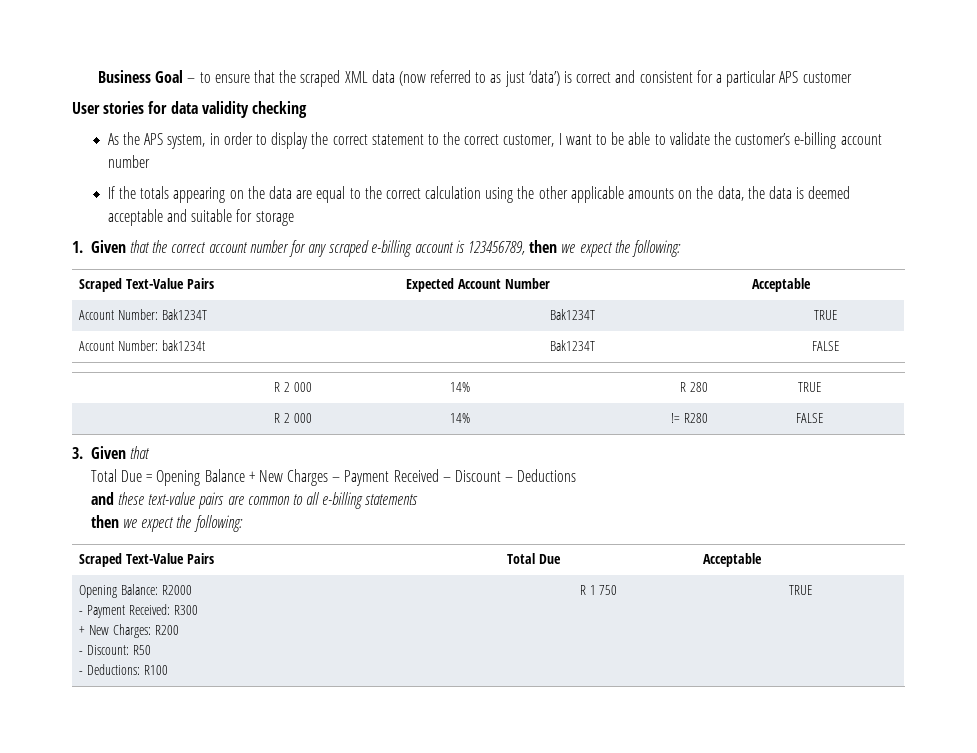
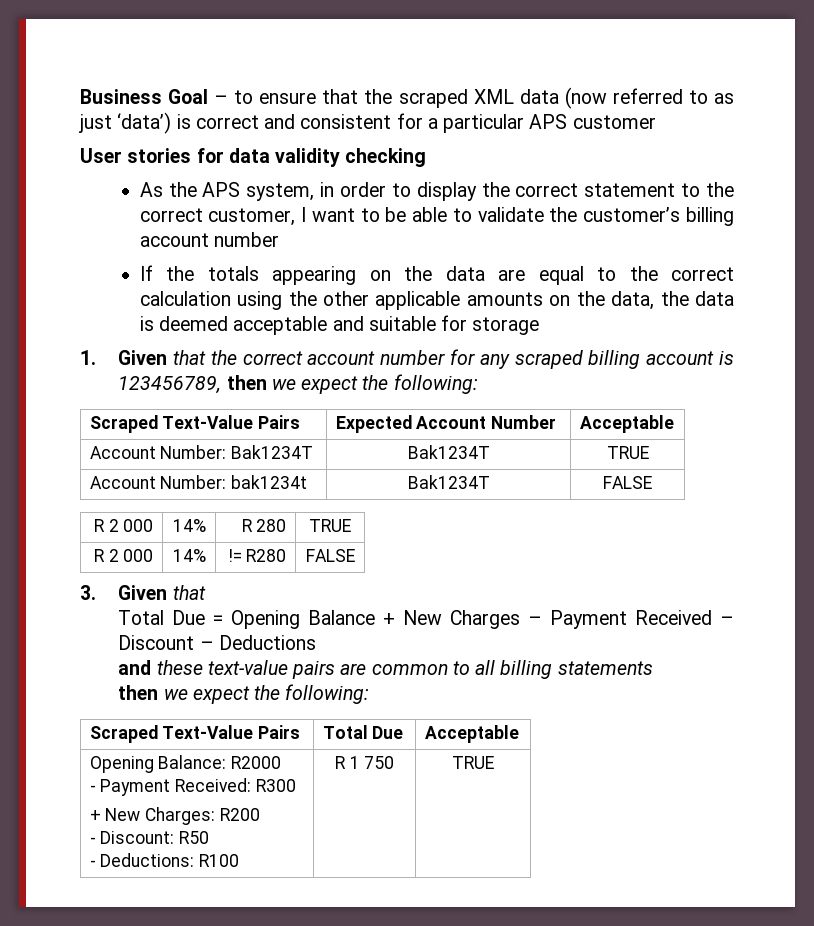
[794,132,837,149] e-billing -> [685,207,734,226] billing
[371,240,413,257] e-billing -> [588,350,641,369] billing
[322,492,364,509] e-billing -> [500,660,553,679] billing

